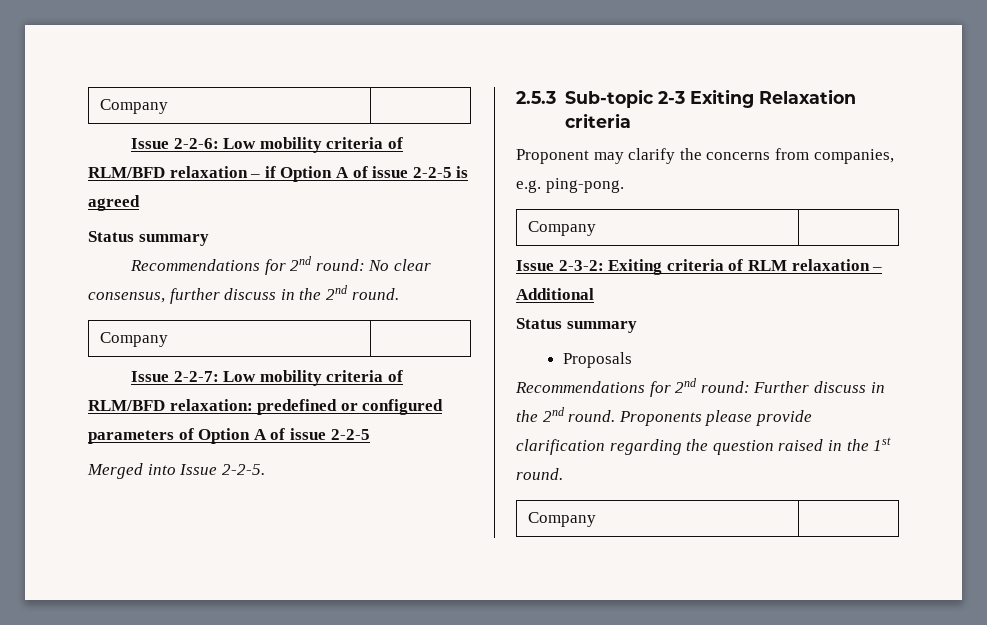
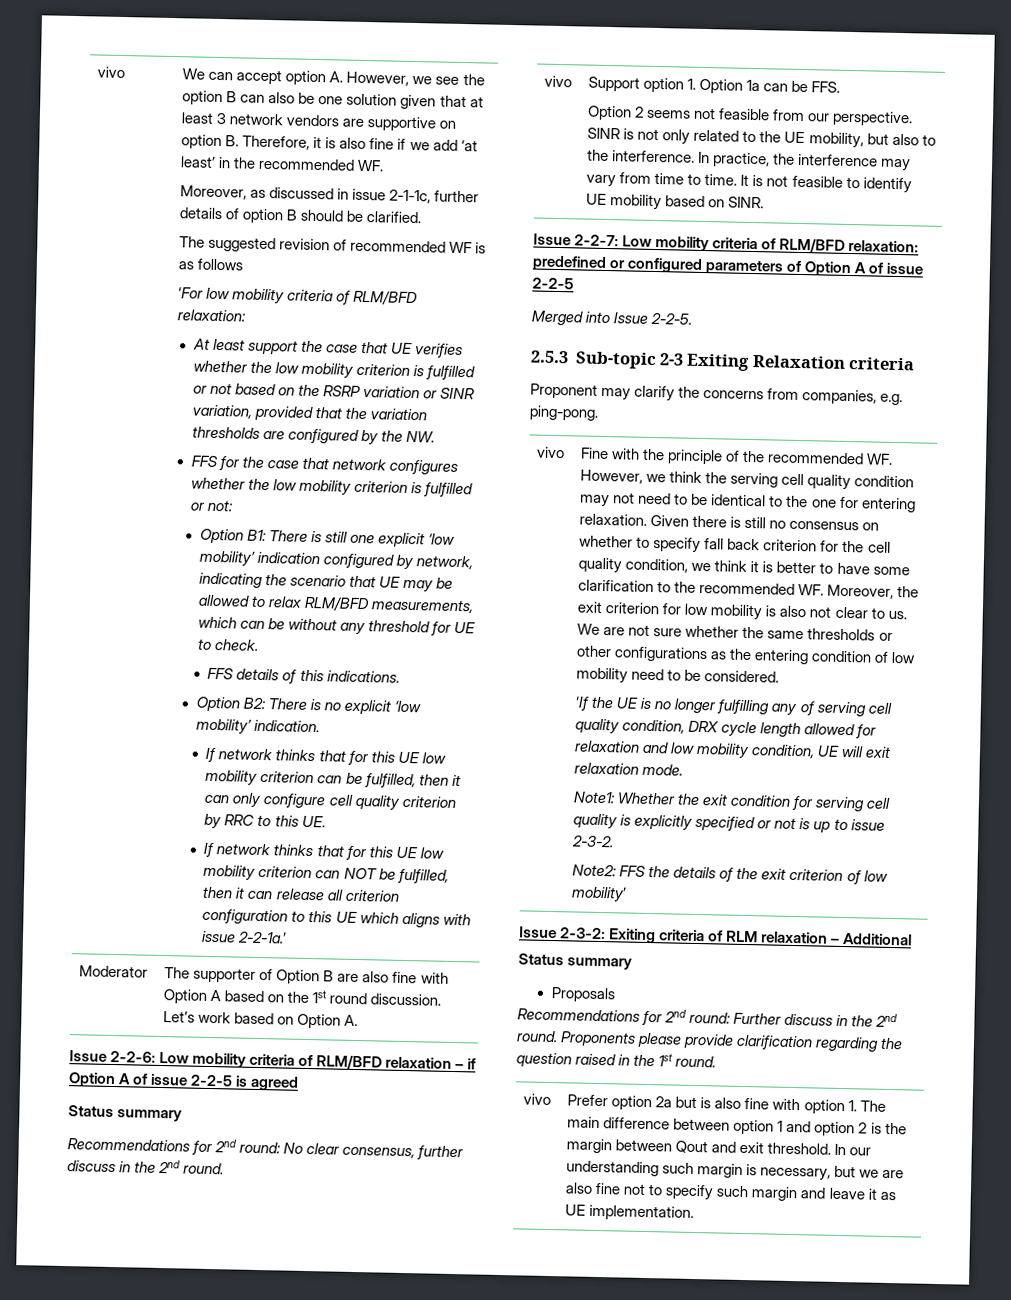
[100,99,169,114] Company | -> [97,66,126,79] [182,68,485,86] [182,90,484,110] [181,112,457,132] [181,134,478,152] [180,156,385,172] [180,185,480,204] [179,207,422,224] [179,236,487,254] [178,258,244,271] [178,287,419,306] [177,309,247,322] [192,338,463,359] [192,360,475,381] [192,382,476,400] [191,404,427,421] [191,426,435,446] [190,455,458,475] [190,477,473,498] [189,499,234,512] [199,528,456,548] [198,550,474,571] [198,572,454,593] [197,594,475,614] [197,616,477,636] [196,638,260,651] [207,667,400,684] [195,696,422,715] [195,718,321,735] [205,747,446,766] [205,769,461,789] [204,792,456,811] [204,813,326,830] [203,842,444,861] [203,864,449,884] [202,886,400,902] [202,908,471,928] [201,930,288,944] [79,965,149,978] [164,967,449,985] [163,989,442,1006] [163,1011,359,1029] vivo | We can accept option A. However, we see the option B can also be one solution given that at least 3 network vendors are supportive on option B. Therefore, it is also fine if we add ‘at least’ in the recommended WF. // Moreover, as discussed in issue 2-1-1c, further details of option B should be clarified. // The suggested revision of recommended WF is as follows // ‘For low mobility criteria of RLM/BFD relaxation: // At least support the case that UE verifies whether the low mobility criterion is fulfilled or not based on the RSRP variation or SINR variation, provided that the variation thresholds are configured by the NW. // FFS for the case that network configures whether the low mobility criterion is fulfilled or not: // Option B1: There is still one explicit ‘low mobility’ indication configured by network, indicating the scenario that UE may be allowed to relax RLM/BFD measurements, which can be without any threshold for UE to check. // FFS details of this indications. // Option B2: There is no explicit ‘low mobility’ indication. // If network thinks that for this UE low mobility criterion can be fulfilled, then it can only configure cell quality criterion by RRC to this UE. // If network thinks that for this UE low mobility criterion can NOT be fulfilled, then it can release all criterion configuration to this UE which aligns with issue 2-2-1a.’ // Moderator | The supporter of Option B are also fine with Option A based on the 1st round discussion. Let’s work based on Option A.
[100,332,169,347] Company | -> [544,75,573,88] [588,76,841,94] [587,105,914,127] [587,127,936,149] [587,149,912,172] [586,172,912,194] [586,193,765,211] vivo | Support option 1. Option 1a can be FFS. // Option 2 seems not feasible from our perspective. SINR is not only related to the UE mobility, but also to the interference. In practice, the interference may vary from time to time. It is not feasible to identify UE mobility based on SINR.
[528,221,597,236] Company | -> [536,446,566,459] [580,447,894,465] [580,469,915,491] [579,492,916,513] [579,513,880,531] [579,535,891,554] [578,557,910,576] [578,579,920,599] [577,601,907,621] [577,623,893,641] [576,645,917,665] [576,667,780,684] [575,696,892,717] [575,718,878,739] [574,740,892,760] [574,762,684,776] [573,791,892,812] [573,813,885,833] [571,835,615,848] [572,864,888,885] [571,886,628,903] vivo | Fine with the principle of the recommended WF. However, we think the serving cell quality condition may not need to be identical to the one for entering relaxation. Given there is still no consensus on whether to specify fall back criterion for the cell quality condition, we think it is better to have some clarification to the recommended WF. Moreover, the exit criterion for low mobility is also not clear to us. We are not sure whether the same thresholds or other configurations as the entering condition of low mobility need to be considered. // ‘If the UE is no longer fulfilling any of serving cell quality condition, DRX cycle length allowed for relaxation and low mobility condition, UE will exit relaxation mode. // Note1: Whether the exit condition for serving cell quality is explicitly specified or not is up to issue 2-3-2. // Note2: FFS the details of the exit criterion of low mobility’
[528,512,597,527] Company | -> [523,1093,552,1106] [567,1094,886,1115] [567,1116,907,1137] [566,1138,872,1156] [566,1160,905,1181] [565,1182,896,1202] [565,1204,695,1222] vivo | Prefer option 2a but is also fine with option 1. The main difference between option 1 and option 2 is the margin between Qout and exit threshold. In our understanding such margin is necessary, but we are also fine not to specify such margin and leave it as UE implementation.

